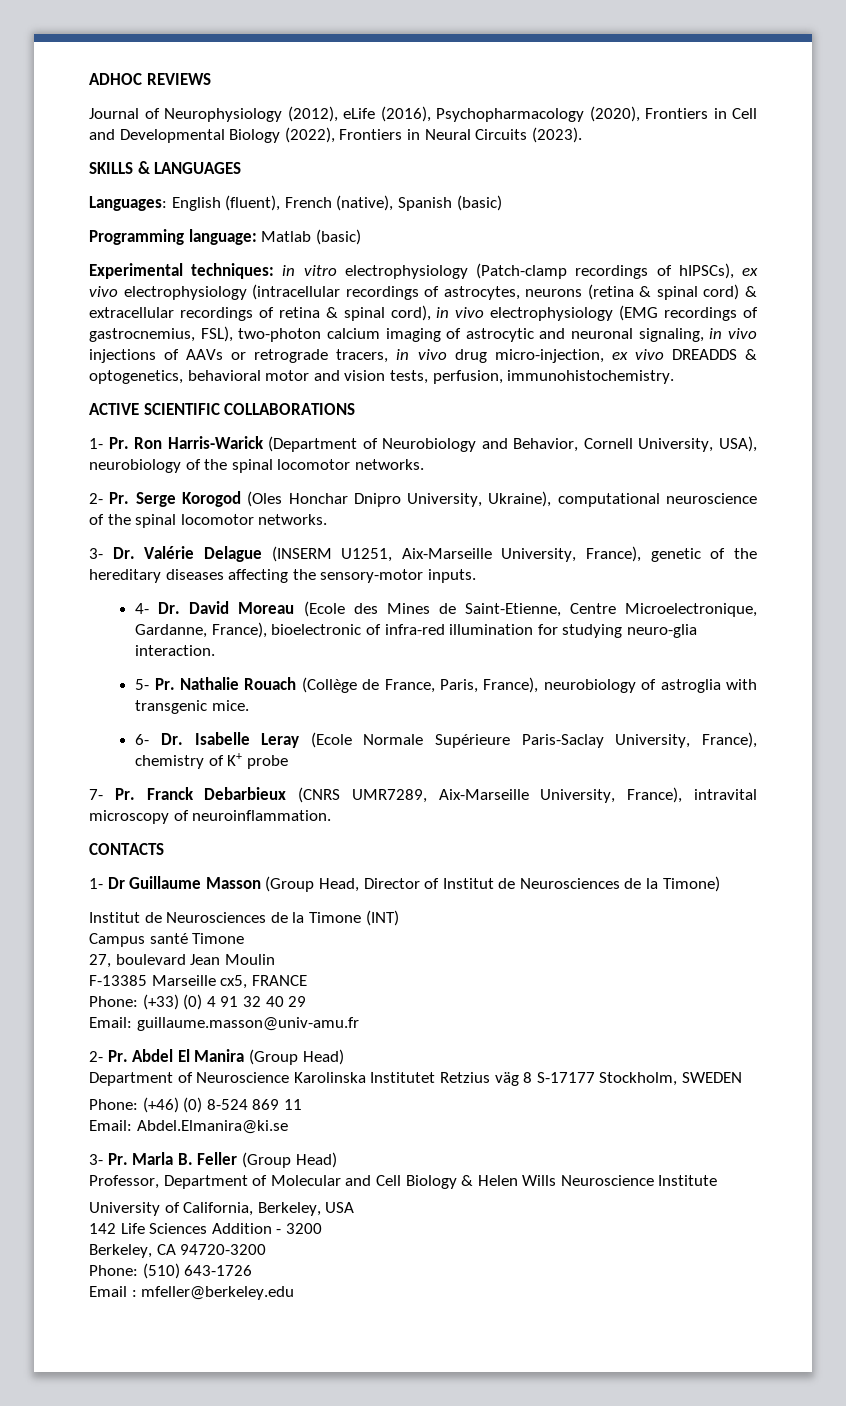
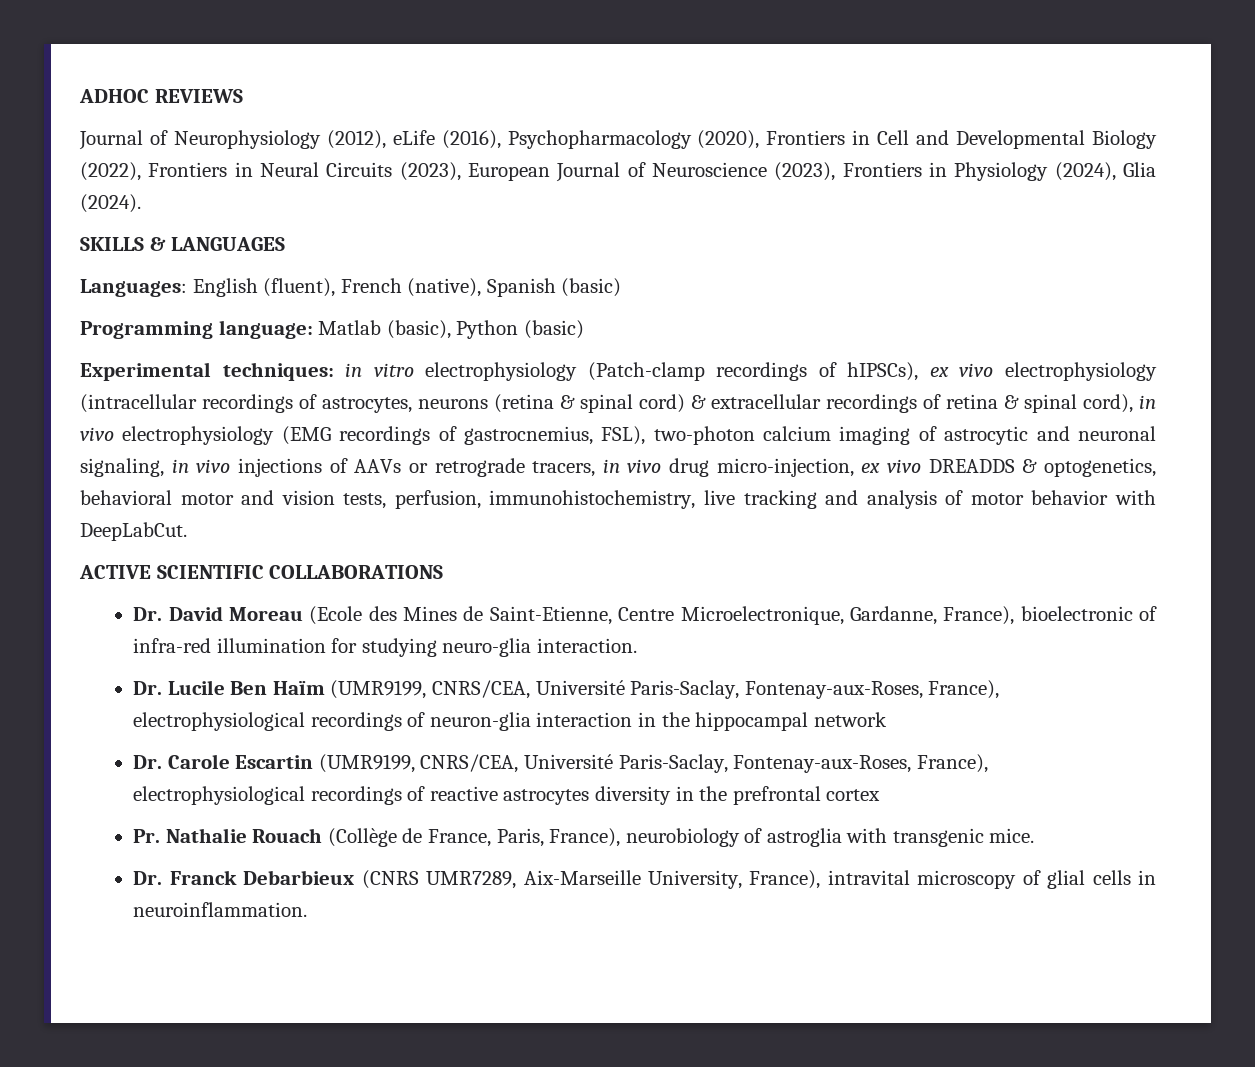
[531,127,582,143] (2023). -> [399,162,1157,182] [80,194,141,213] (2023), European Journal of Neuroscience (2023), Frontiers in Physiology (2024), Glia (2024).
(312, 236) none -> [386,320,519,339] (basic), Python
[507,370,675,384] [89,403,356,415] [89,436,757,452] [89,459,424,473] [89,491,757,507] [89,514,328,528] [89,546,757,562] [89,569,476,583] [135,603,150,614] immunohistochemistry. // ACTIVE SCIENTIFIC COLLABORATIONS // 1- Pr. Ron Harris-Warick (Department of Neurobiology and Behavior, Cornell University, USA), neurobiology of the spinal locomotor networks. // 2- Pr. Serge Korogod (Oles Honchar Dnipro University, Ukraine), computational neuroscience of the spinal locomotor networks. // 3- Dr. Valérie Delague (INSERM U1251, Aix-Marseille University, France), genetic of the hereditary diseases affecting the sensory-motor inputs. // 4- -> [489,490,1156,509] [80,522,187,541] [79,565,444,579] immunohistochemistry, live tracking and analysis of motor behavior with DeepLabCut. // ACTIVE SCIENTIFIC COLLABORATIONS //
[135,679,150,690] 5- -> [133,680,1000,699] [133,712,887,731] [133,754,988,773] [133,786,881,805] Dr. Lucile Ben Haïm (UMR9199, CNRS/CEA, Université Paris-Saclay, Fontenay-aux-Roses, France), electrophysiological recordings of neuron-glia interaction in the hippocampal network // Dr. Carole Escartin (UMR9199, CNRS/CEA, Université Paris-Saclay, Fontenay-aux-Roses, France), electrophysiological recordings of reactive astrocytes diversity in the prefrontal cortex //
[135,732,757,748] [135,753,289,769] [89,788,135,800] 6- Dr. Isabelle Leray (Ecole Normale Supérieure Paris-Saclay University, France), chemistry of K+ probe // 7- Pr. -> [133,871,163,885] Dr.
[192,810,332,821] [89,843,164,855] [89,876,720,892] [89,910,399,926] [89,933,245,947] [89,954,275,968] [89,975,307,989] [89,994,307,1010] [89,1017,359,1031] [89,1049,344,1065] [89,1072,742,1086] [89,1097,302,1113] [89,1120,288,1134] [89,1152,337,1168] [89,1175,718,1189] [89,1202,355,1216] [89,1223,322,1234] [89,1244,267,1258] [89,1263,253,1279] [89,1286,295,1300] neuroinflammation. // CONTACTS // 1- Dr Guillaume Masson (Group Head, Director of Institut de Neurosciences de la Timone) // Institut de Neurosciences de la Timone (INT) // Campus santé Timone // 27, boulevard Jean Moulin // F-13385 Marseille cx5, FRANCE // Phone: (+33) (0) 4 91 32 40 29 // Email: guillaume.masson@univ-amu.fr // 2- Pr. Abdel El Manira (Group Head) // Department of Neuroscience Karolinska Institutet Retzius väg 8 S-17177 Stockholm, SWEDEN // Phone: (+46) (0) 8-524 869 11 // Email: Abdel.Elmanira@ki.se // 3- Pr. Marla B. Feller (Group Head) // Professor, Department of Molecular and Cell Biology & Helen Wills Neuroscience Institute // University of California, Berkeley, USA // 142 Life Sciences Addition - 3200 // Berkeley, CA 94720-3200 // Phone: (510) 643-1726 // Email : mfeller@berkeley.edu -> [1047,870,1156,889] [133,902,308,917] glial cells in neuroinflammation.

